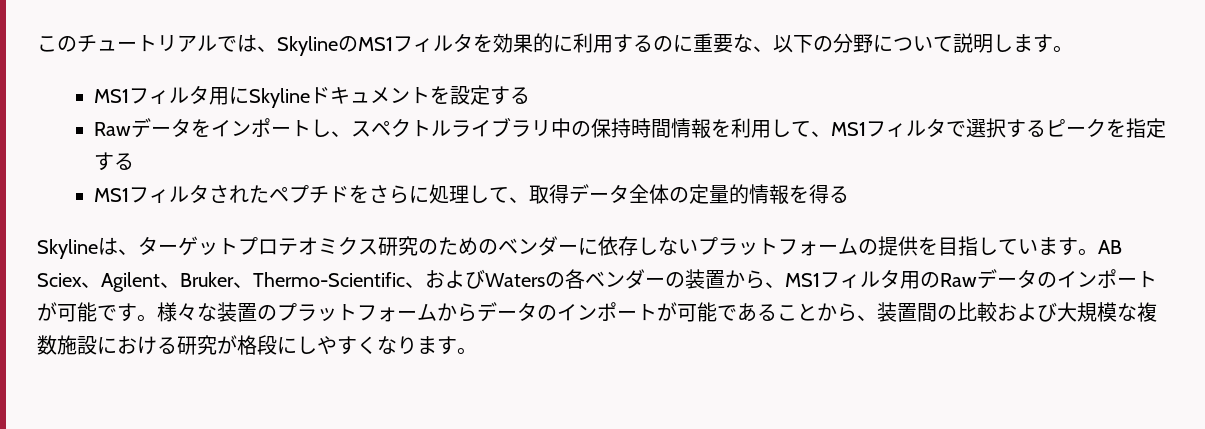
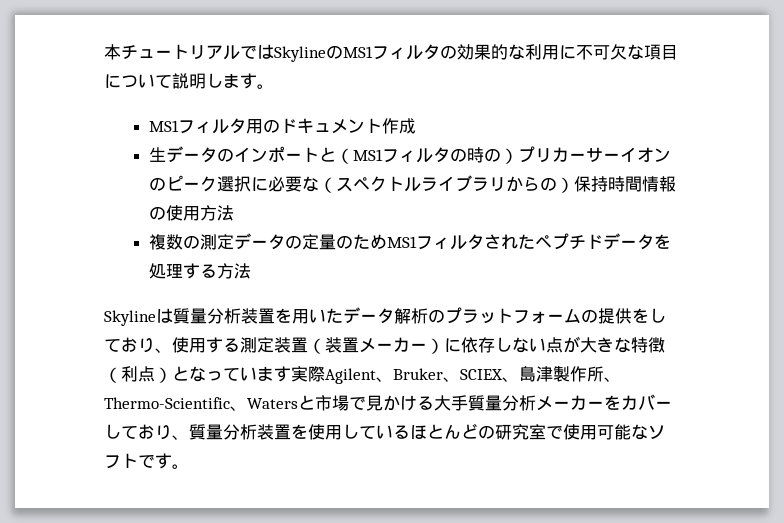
[37,36,77,52] この -> [104,44,121,60] 本
[257,46,277,52] 、 -> (274, 51) none
[473,33,873,53] を効果的に利用するのに重要な、以下の分野 -> [440,44,678,60] の効果的な利用に不可欠な項目
[228,87,310,108] にSkyline -> [263,119,281,133] の
[429,85,530,105] [93,118,351,138] を設定する // Rawデータをインポートし、 -> [382,118,417,134] [149,146,672,164] [149,175,337,193] 作成 // 生データのインポートと（MS1フィルタの時の）プリカーサーイオンのピーク選択に必要な（
[550,118,591,138] 中の -> [506,176,575,193] からの）
[710,118,1166,138] [93,152,134,171] を利用して、MS1フィルタで選択するピークを指定する // -> [149,205,235,221] [149,233,388,250] の使用方法 // 複数の測定データの定量のため
[348,184,849,205] をさらに処理して、取得データ全体の定量的情報を得る -> [603,233,672,250] [149,263,252,279] データを処理する方法
[118,236,698,256] 、ターゲットプロテオミクス研究のためのベンダーに依存しない -> [173,307,445,324] 質量分析装置を用いたデータ解析の
[938,236,1122,256] [37,269,1157,292] [37,302,1157,322] [37,335,437,355] 目指しています。AB Sciex、Agilent、Bruker、Thermo-Scientific、およびWatersの各ベンダーの装置から、MS1フィルタ用のRawデータのインポートが可能です。様々な装置のプラットフォームからデータのインポートが可能であることから、装置間の比較および大規模な複数施設における研究が格段にしやすくなりま -> [649,308,666,323] [104,336,665,354] [104,366,621,384] [104,394,672,411] [104,423,665,440] [104,453,155,469] しており、使用する測定装置（装置メーカー）に依存しない点が大きな特徴（利点）となっています実際Agilent、Bruker、SCIEX、島津製作所、Thermo-Scientific、Watersと市場で見かける大手質量分析メーカーをカバーしており、質量分析装置を使用しているほとんどの研究室で使用可能なソフトで

